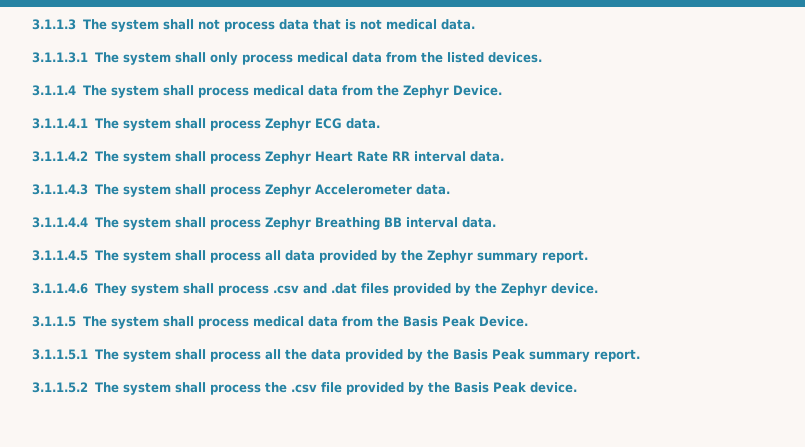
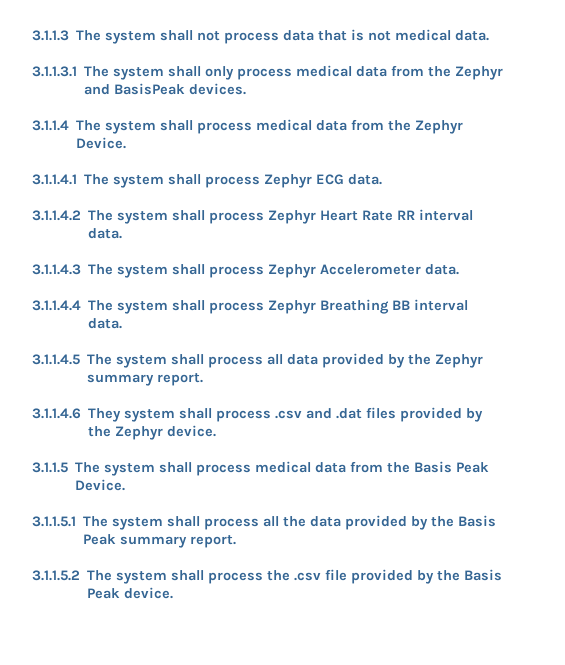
[446,52,484,63] listed -> [455,66,504,80] [84,83,186,95] Zephyr and BasisPeak

